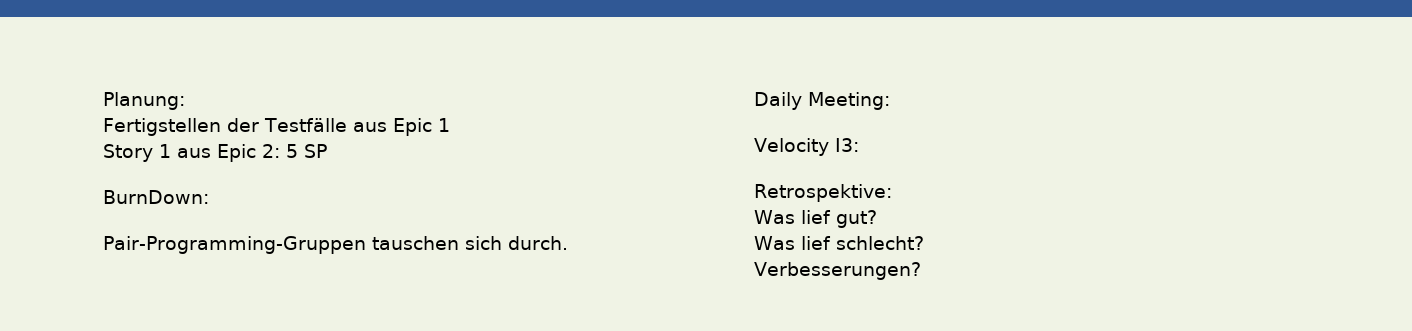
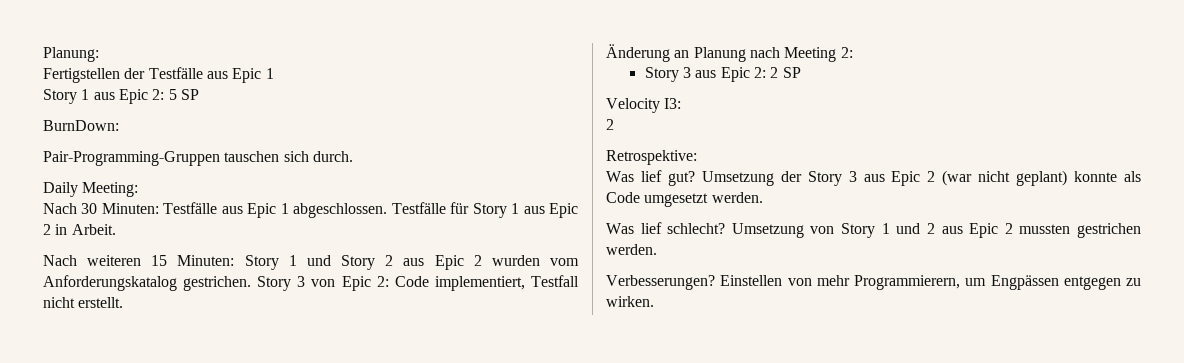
(890, 101) none -> [43,202,578,218] [43,224,116,235] [43,255,579,270] [43,275,579,291] [43,297,124,308] [606,44,853,62] [644,67,801,82] // Nach 30 Minuten: Testfälle aus Epic 1 abgeschlossen. Testfälle für Story 1 aus Epic 2 in Arbeit. // Nach weiteren 15 Minuten: Story 1 und Story 2 aus Epic 2 wurden vom Anforderungskatalog gestrichen. Story 3 von Epic 2: Code implementiert, Testfall nicht erstellt. // Änderung an Planung nach Meeting 2: // Story 3 aus Epic 2: 2 SP
(859, 145) none -> [606,119,614,130] // 2
[754,236,924,250] [754,262,921,280] // Was lief schlecht? // Verbesserungen? -> [701,170,1141,186] [606,192,763,207] [606,222,1142,238] [606,244,657,255] [606,275,1141,290] [606,296,654,307] Umsetzung der Story 3 aus Epic 2 (war nicht geplant) konnte als Code umgesetzt werden. // Was lief schlecht? Umsetzung von Story 1 und 2 aus Epic 2 mussten gestrichen werden. // Verbesserungen? Einstellen von mehr Programmierern, um Engpässen entgegen zu wirken.

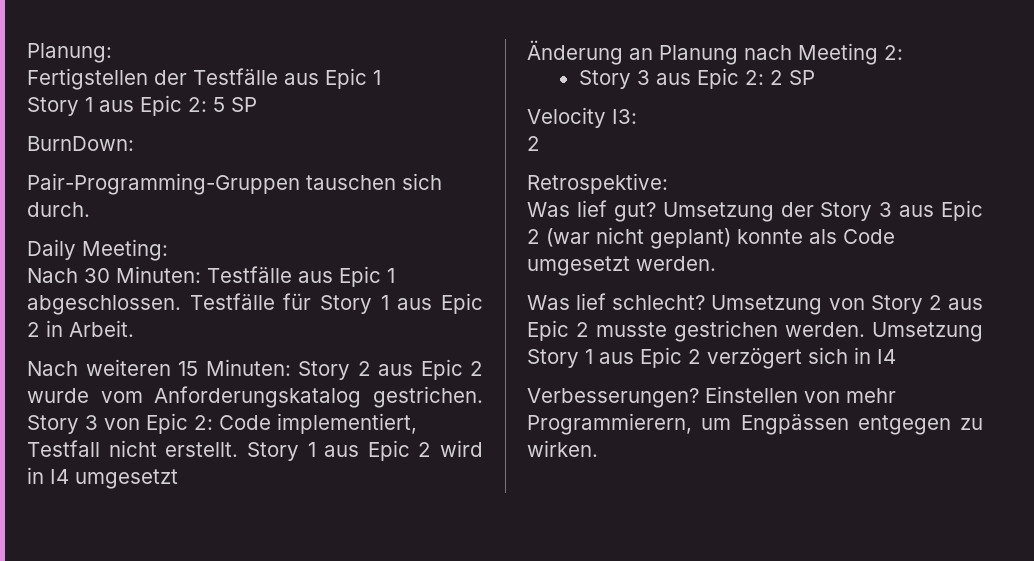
[288,255,540,270] 1 und Story 2 aus Epic 2 wurden -> [357,359,483,380] [27,388,89,403] 2 aus Epic 2 wurde
(124, 302) none -> [246,440,483,461] [27,467,178,489] Story 1 aus Epic 2 wird in I4 umgesetzt
[881,223,1071,238] 1 und 2 aus Epic 2 mussten -> [928,295,984,310] [527,320,667,341] 2 aus Epic 2 musste
(657, 249) none -> [872,322,983,342] [527,347,896,369] Umsetzung Story 1 aus Epic 2 verzögert sich in I4

